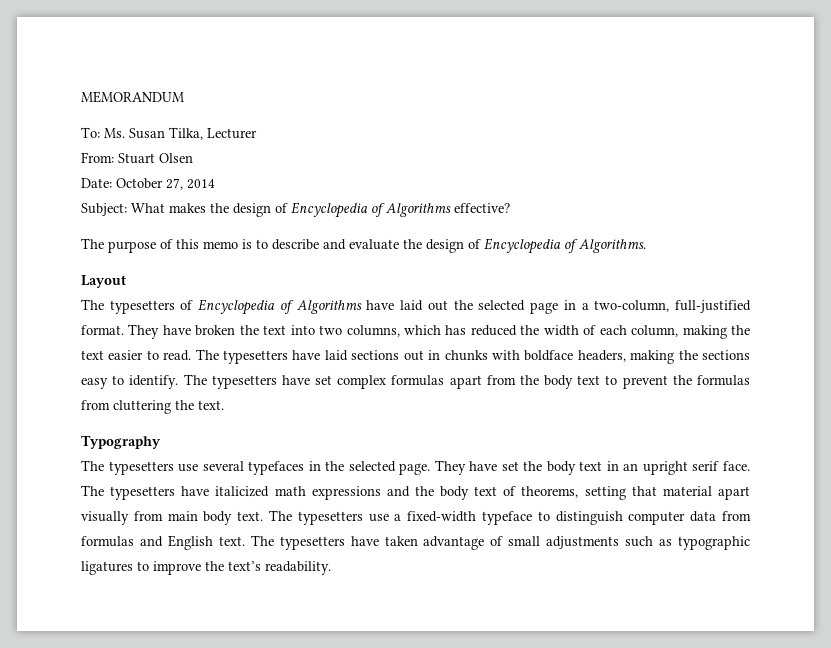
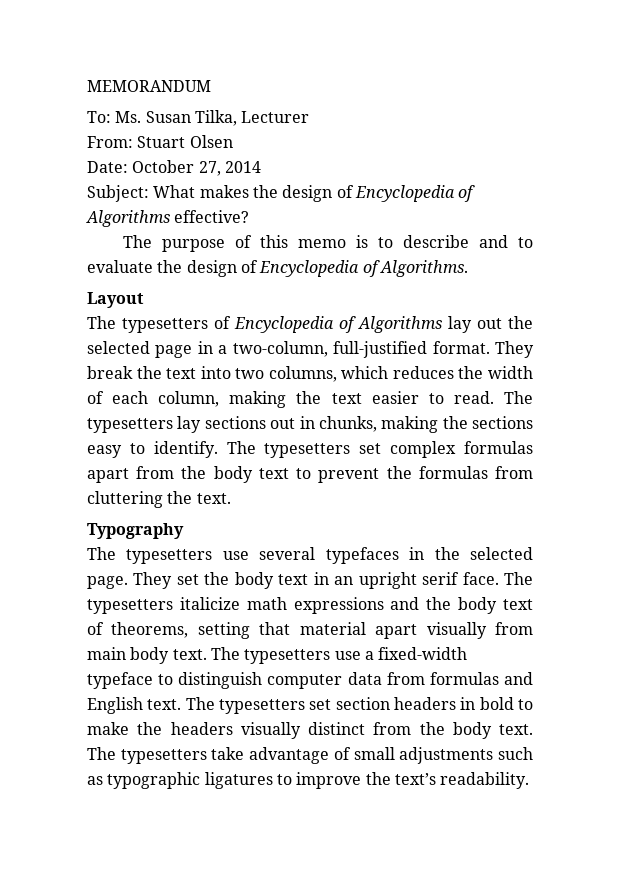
(346, 244) none -> [518,237,533,248] to
[366,300,424,311] have laid -> [448,316,472,333] lay
[162,325,236,336] have broken -> [87,366,133,379] break
[445,325,517,336] has reduced -> [392,366,454,379] reduces
[292,350,348,361] have laid -> [177,416,202,433] lay
[444,350,626,362] chunks with boldface headers, -> [318,416,377,432] chunks,
[281,375,310,385] have -> (351, 450) none
[469,461,498,471] have -> (173, 580) none
[181,486,270,497] have italicized -> [179,597,240,610] italicize
[350,536,418,546] have taken -> [309,697,533,710] [87,722,533,739] [87,747,245,764] set section headers in bold to make the headers visually distinct from the body text. The typesetters take

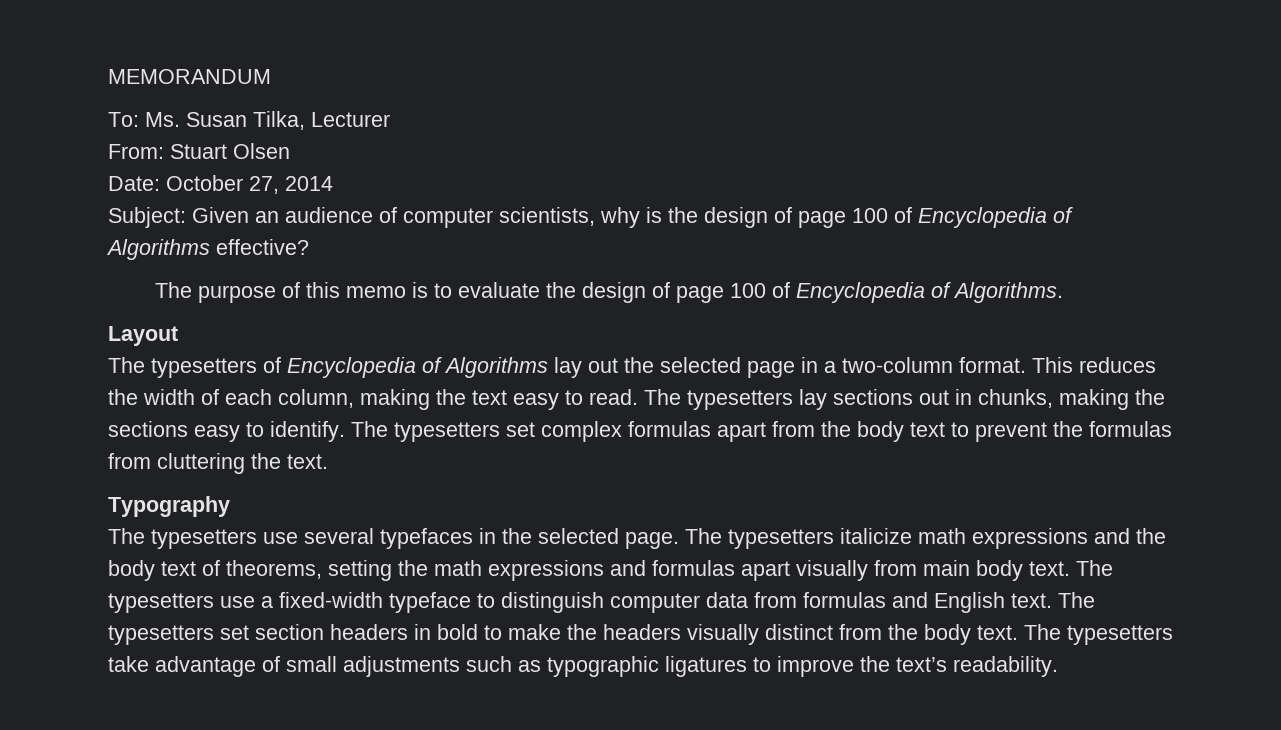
[153,185,333,202] What makes the design -> [192,207,888,228] Given an audience of computer scientists, why is the design of page 100
[403,235,533,248] describe and to -> (452, 290) none
(258, 266) none -> [675,282,790,303] page 100 of
[232,341,534,358] [87,366,389,382] two-column, full-justified format. They break the text into two columns, which -> [842,357,1073,373] two-column format. This
[371,391,419,404] easier -> [513,393,559,410] easy
[133,572,499,589] They set the body text in an upright serif face. -> (679, 540) none
[259,622,366,635] that material -> [398,560,735,581] the math expressions and formulas

